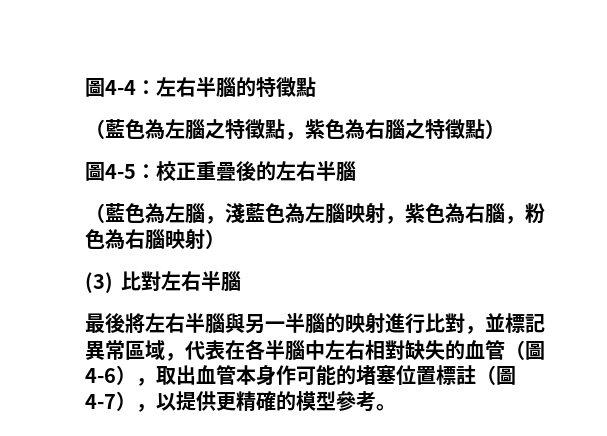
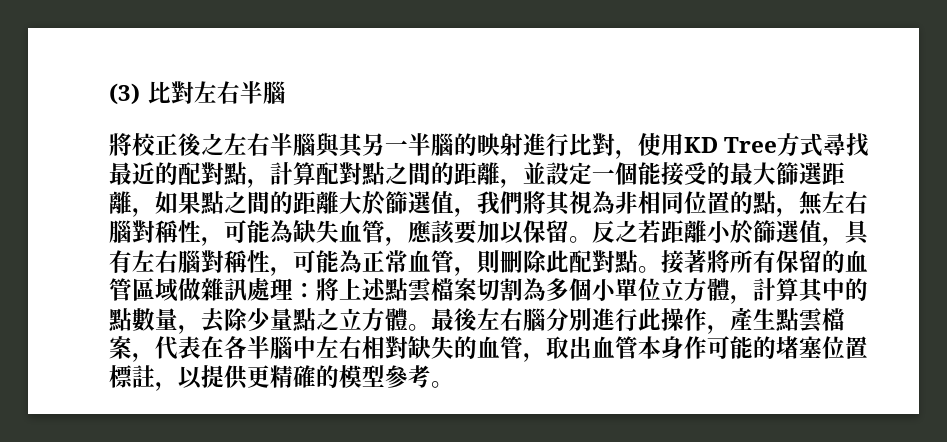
[85,77,316,98] [85,119,505,140] [85,161,356,181] [85,203,545,224] [85,229,225,250] 圖4-4：左右半腦的特徵點 // （藍色為左腦之特徵點，紫色為右腦之特徵點） // 圖4-5：校正重疊後的左右半腦 // （藍色為左腦，淺藍色為左腦映射，紫色為右腦，粉色為右腦映射） // -> (109, 94) none
[85,313,145,334] 最後將 -> [109,133,224,156] 將校正後之
(245, 323) none -> [339,133,365,158] 其
[485,313,545,333] [85,340,165,360] 並標記異常區域 -> [638,133,870,157] [109,162,845,188] [109,191,868,217] [109,220,871,246] [109,249,868,276] [109,278,868,304] [109,307,845,334] [109,336,132,359] 使用KD Tree方式尋找最近的配對點，計算配對點之間的距離，並設定一個能接受的最大篩選距離，如果點之間的距離大於篩選值，我們將其視為非相同位置的點，無左右腦對稱性，可能為缺失血管，應該要加以保留。反之若距離小於篩選值，具有左右腦對稱性，可能為正常血管，則刪除此配對點。接著將所有保留的血管區域做雜訊處理：將上述點雲檔案切割為多個小單位立方體，計算其中的點數量，去除少量點之立方體。最後左右腦分別進行此操作，產生點雲檔案
[505,340,545,360] [85,365,136,385] （圖4-6） -> (523, 347) none
[476,365,516,385] [85,391,136,411] （圖4-7） -> (155, 376) none

